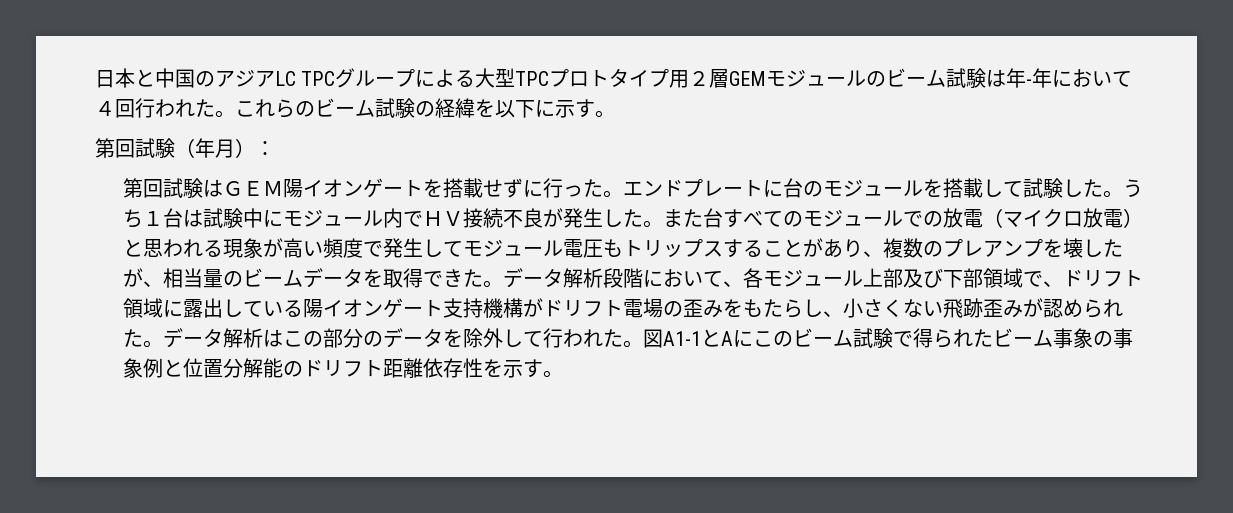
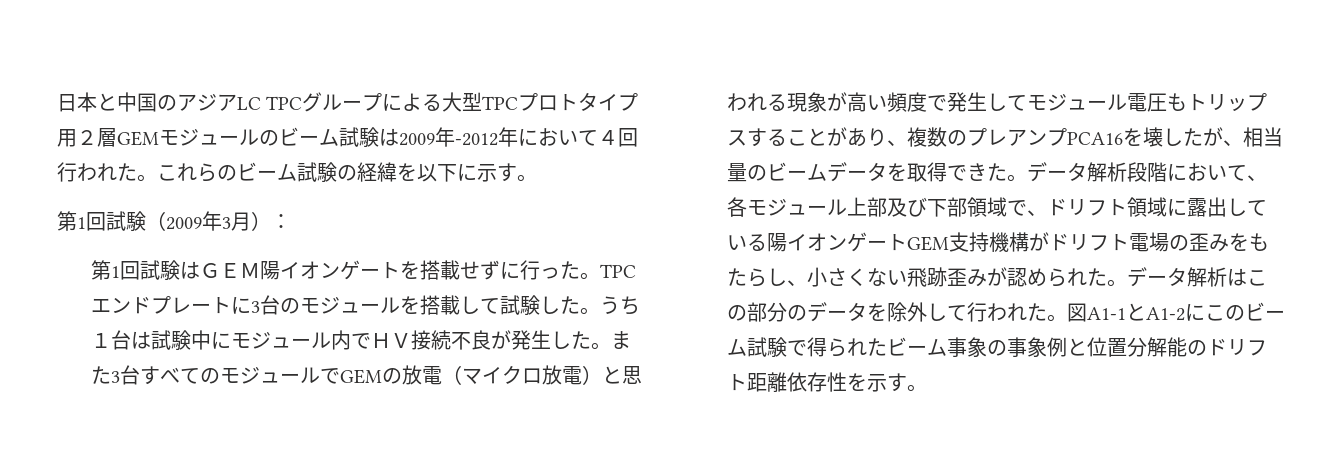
[1006,68,1033,88] 年- -> [399,127,498,147] 2009年-2012
(115, 148) none -> [77,217,86,229] 1
[195,138,215,158] 年 -> [166,211,231,231] 2009年3
(144, 188) none -> [110,266,120,278] 1
(624, 194) none -> [599,264,636,278] TPC
(784, 188) none -> [250,301,260,313] 3
(704, 218) none -> [110,371,120,383] 3
(924, 219) none -> [339,369,382,384] GEM
(1044, 248) none -> [1066,132,1123,145] PCA16
(444, 308) none -> [906,236,949,251] GEM
[721,331,734,346] A -> [1145,307,1185,321] A1-2

